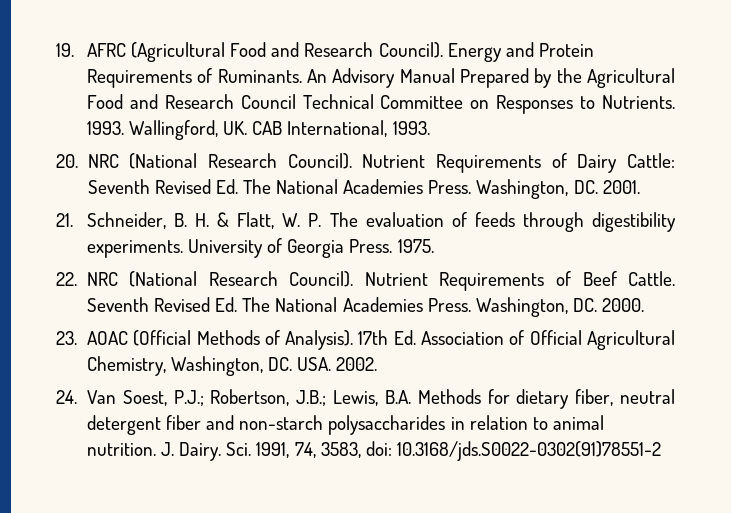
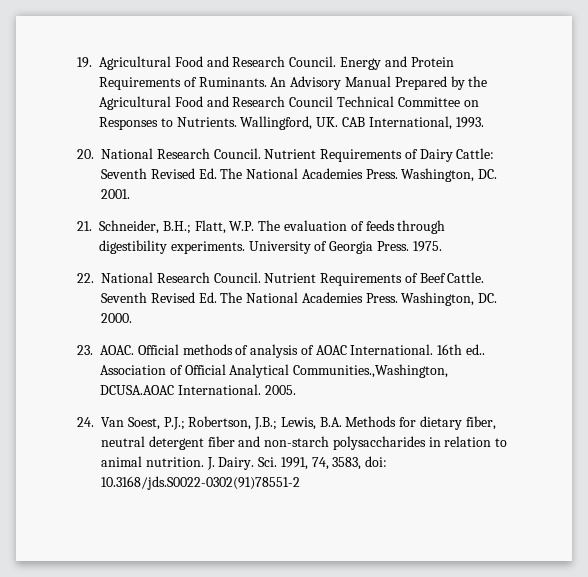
[86,42,443,62] AFRC (Agricultural Food and Research Council). -> [99,56,337,70] Agricultural Food and Research Council.
[86,121,124,135] 1993. -> (237, 122) none
[87,153,352,169] NRC (National Research Council). -> [101,148,261,159] National Research Council.
[174,212,322,229] B. H. & Flatt, W. P. -> [162,220,255,234] B.H.; Flatt, W.P.
[86,271,354,287] NRC (National Research Council). -> [101,272,261,283] National Research Council.
[86,330,676,350] [86,356,378,376] AOAC (Official Methods of Analysis). 17th Ed. Association of Official Agricultural Chemistry, Washington, DC. USA. 2002. -> [100,344,486,358] [100,364,449,378] [100,384,296,395] AOAC. Official methods of analysis of AOAC International. 16th ed.. Association of Official Analytical Communities.,Washington, DCUSA.AOAC International. 2005.

